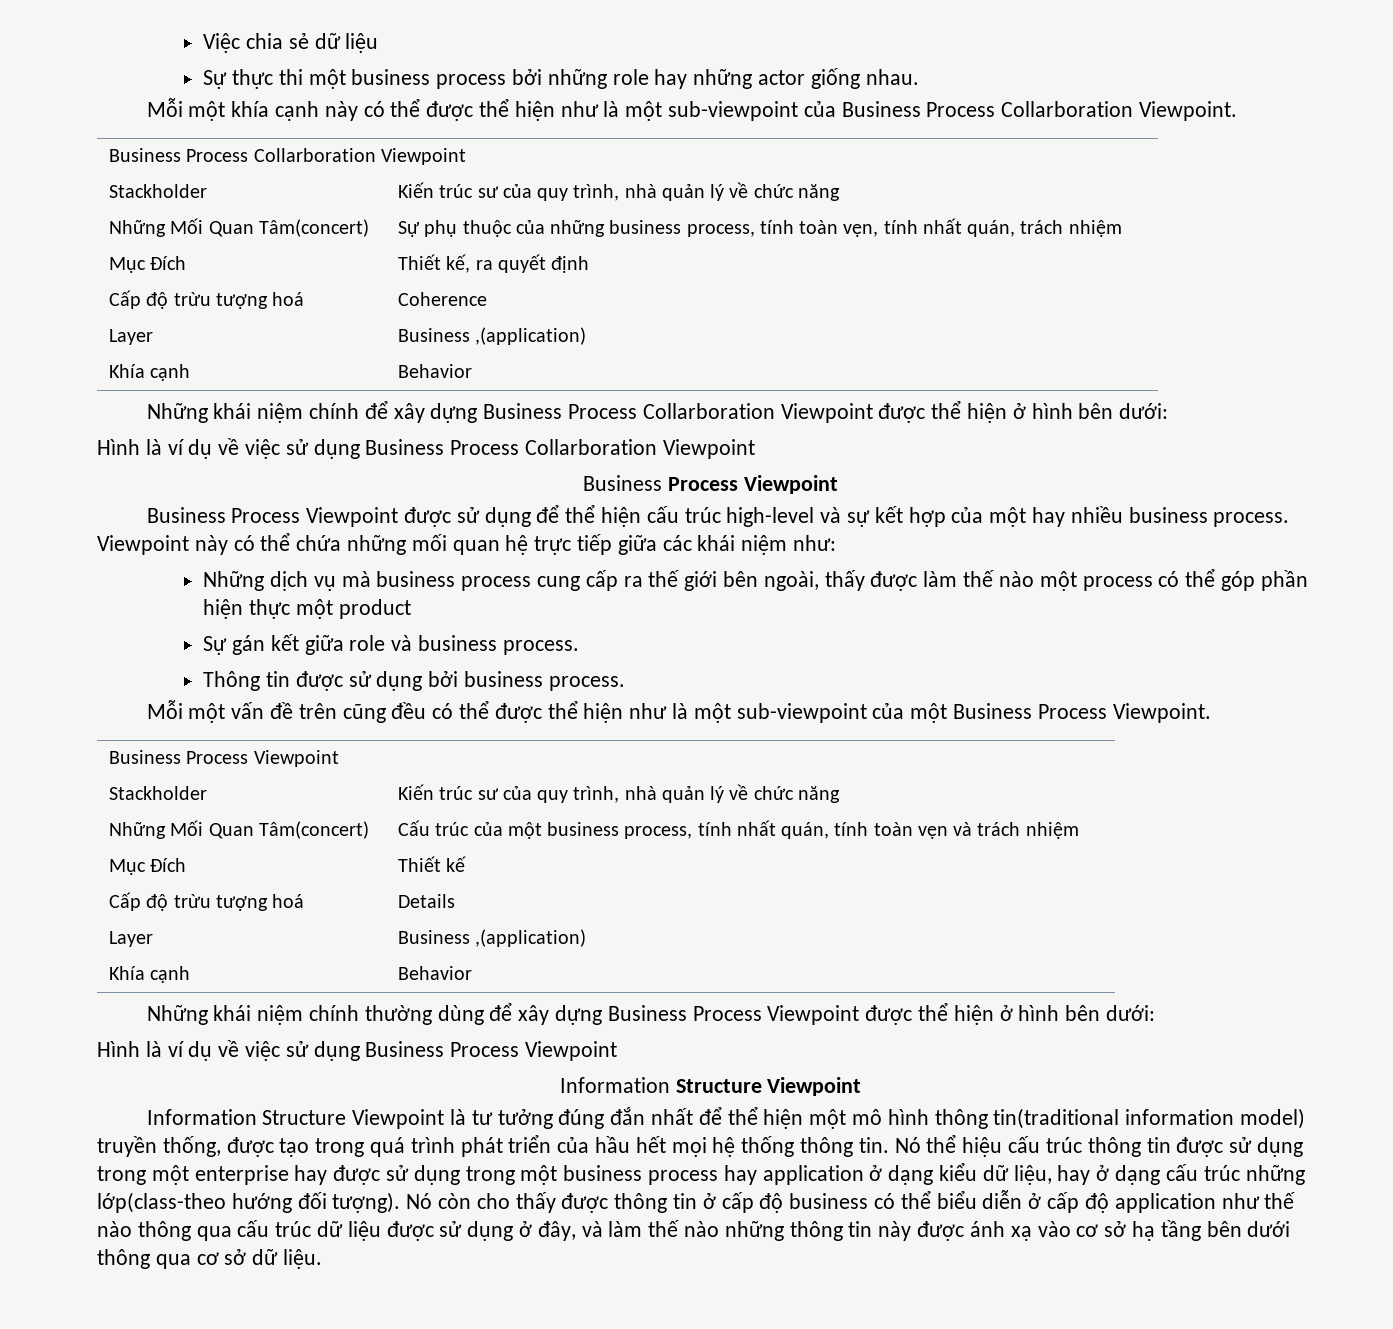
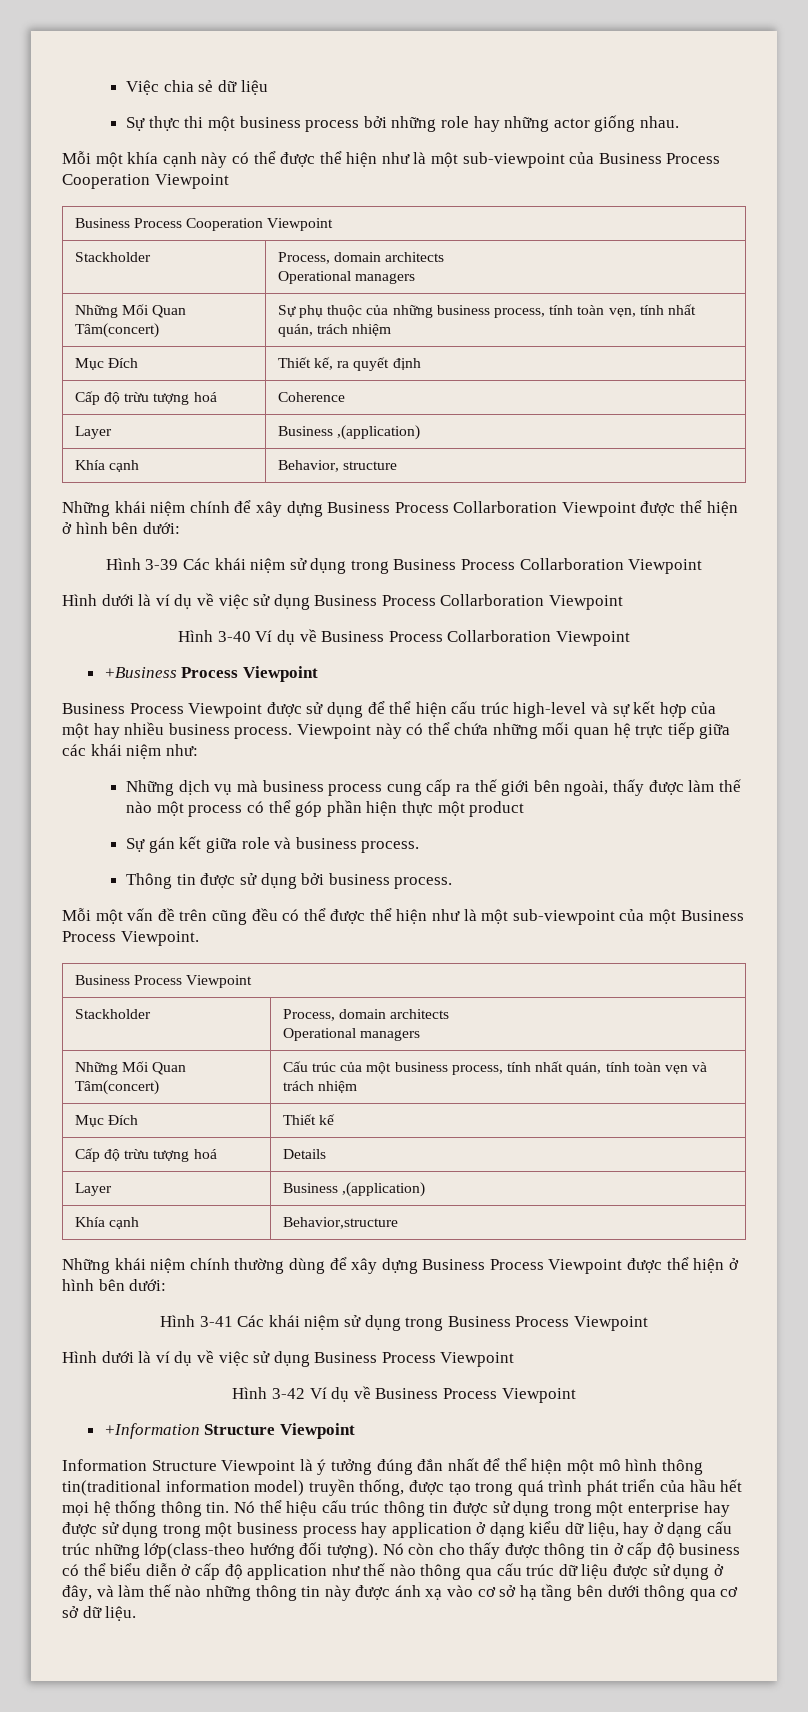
[1001,101,1238,121] [109,148,466,165] [109,184,208,198] [398,182,840,201] Collarboration Viewpoint. // Business Process Collarboration Viewpoint // Stackholder | Kiến trúc sư của quy trình, nhà quản lý về chức năng -> [62,174,229,189] [74,218,334,231] [74,252,151,262] [277,252,445,264] [277,271,416,284] Cooperation Viewpoint // Business Process Cooperation Viewpoint // Stackholder | Process, domain architects // Operational managers
[398,364,473,378] Behavior -> [277,460,398,472] Behavior, structure
[97,439,140,455] // Hình -> [105,558,703,574] [62,594,134,606] // Hình 3-39 Các khái niệm sử dụng trong Business Process Collarboration Viewpoint // Hình dưới
[583,475,663,491] Business -> [178,629,630,646] [103,667,177,678] Hình 3-40 Ví dụ về Business Process Collarboration Viewpoint // +Business
[398,784,840,803] Kiến trúc sư của quy trình, nhà quản lý về chức năng -> [282,1009,450,1021] [282,1028,421,1041] Process, domain architects // Operational managers
[398,966,473,980] Behavior -> [282,1217,398,1229] Behavior,structure
[97,1041,140,1057] // Hình -> [160,1315,648,1331] [62,1351,134,1363] // Hình 3-41 Các khái niệm sử dụng trong Business Process Viewpoint // Hình dưới
[559,1077,670,1093] Information -> [232,1386,576,1403] [103,1423,200,1439] Hình 3-42 Ví dụ về Business Process Viewpoint // +Information
[471,1110,493,1125] tư -> [317,1459,327,1475] ý

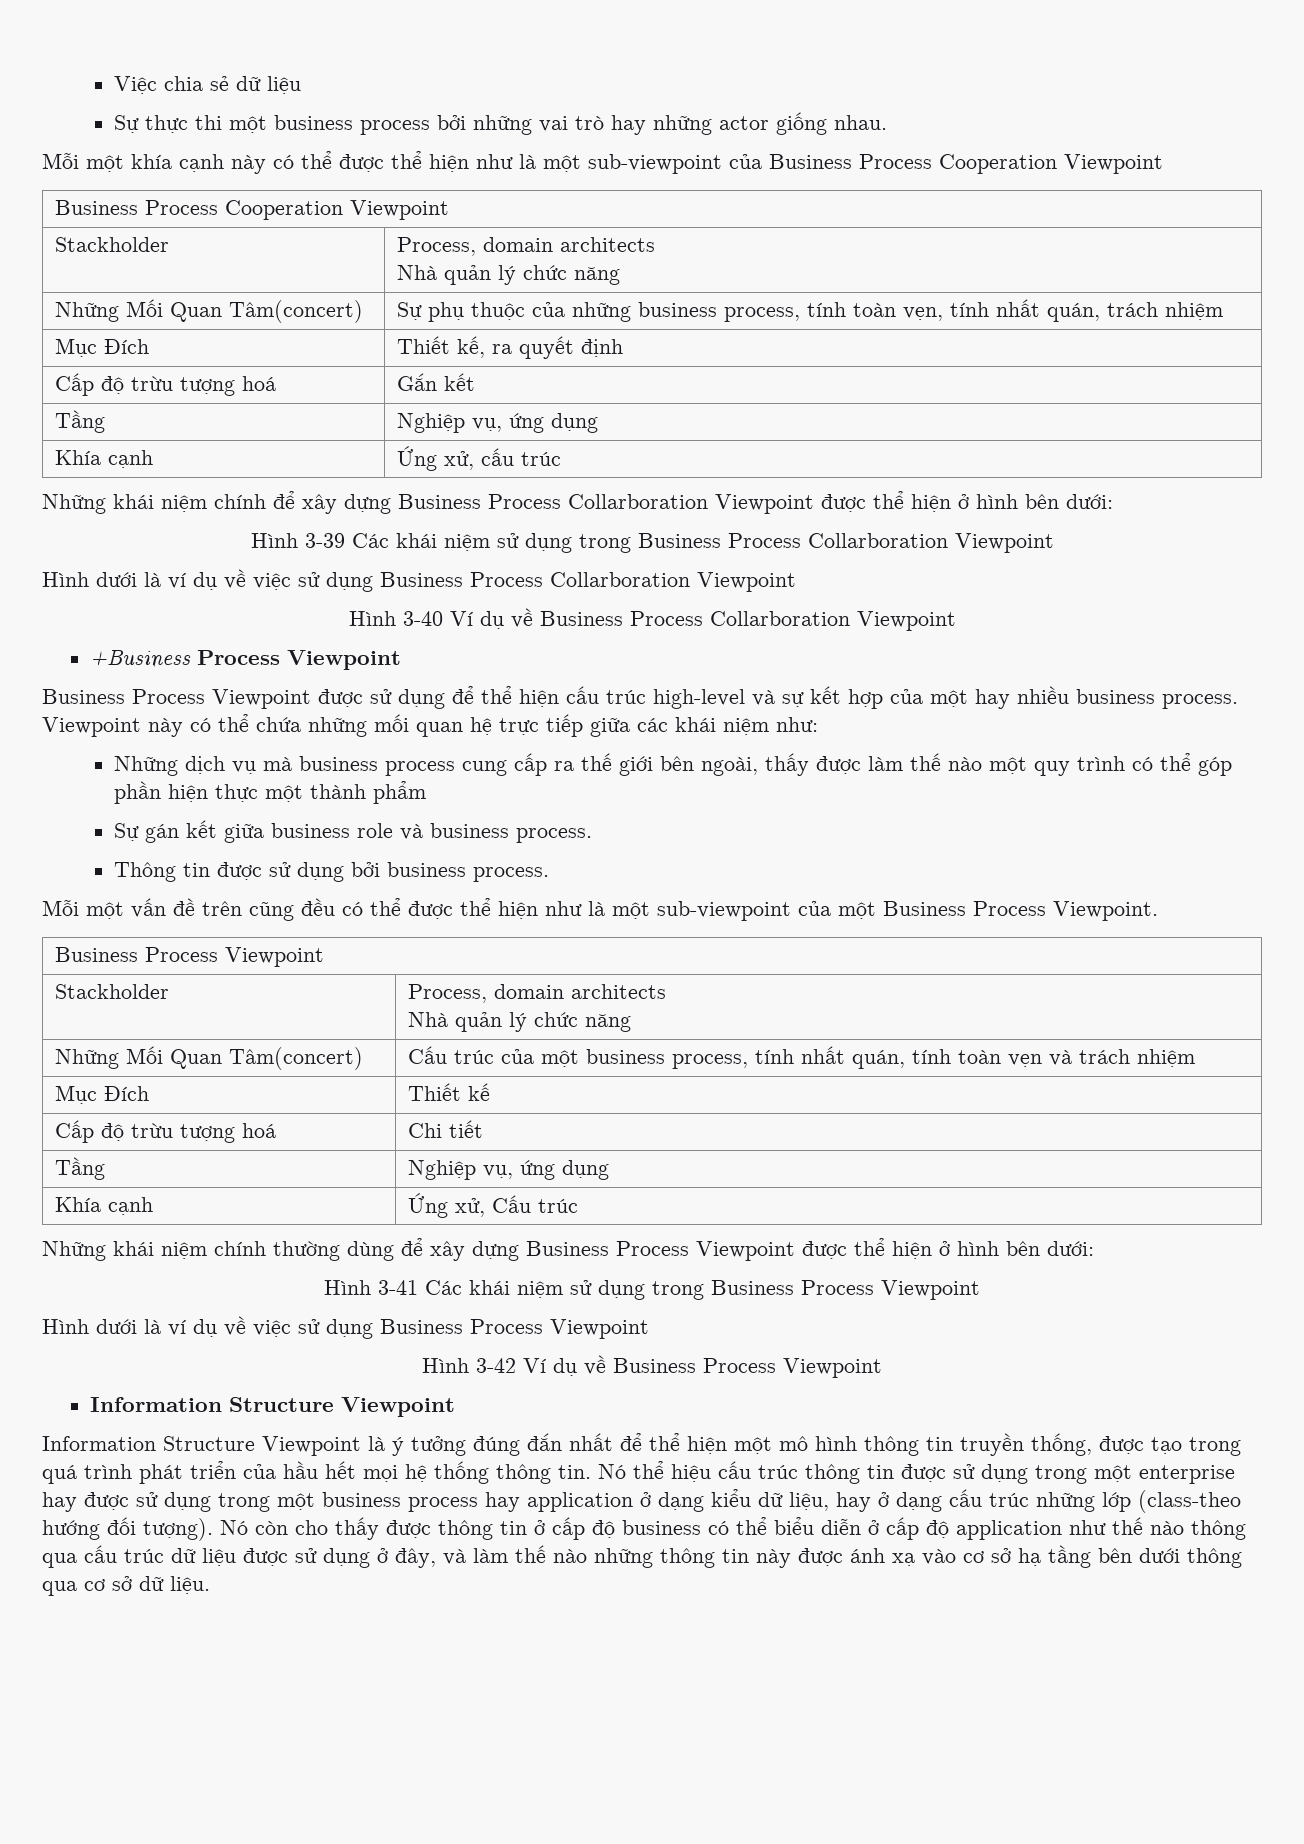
[441,116,470,128] role -> [539,116,605,132] vai trò
[277,271,416,284] Operational managers -> [396,265,620,285] Nhà quản lý chức năng
[277,392,345,402] [74,426,112,439] [277,425,421,440] [74,460,140,472] [277,460,398,472] Coherence // Layer | Business ,(application) // Khía cạnh | Behavior, structure -> [396,373,475,391] [54,410,105,433] [396,413,598,433] [54,450,153,468] [396,446,561,471] Gắn kết // Tầng | Nghiệp vụ, ứng dụng // Khía cạnh | Ứng xử, cấu trúc
[188,805,243,817] process -> [1034,756,1126,776] quy trình
[469,801,525,817] product -> [310,781,427,804] thành phẩm
(238, 845) none -> [271,823,351,838] business
[282,1028,421,1041] Operational managers -> [407,1012,631,1032] Nhà quản lý chức năng
[282,1149,326,1159] [74,1183,112,1196] [282,1182,426,1197] [74,1217,140,1229] [282,1217,398,1229] Details // Layer | Business ,(application) // Khía cạnh | Behavior,structure -> [407,1120,483,1138] [54,1157,105,1180] [407,1160,609,1180] [54,1197,153,1215] [407,1193,578,1218] Chi tiết // Tầng | Nghiệp vụ, ứng dụng // Khía cạnh | Ứng xử, Cấu trúc
[103,1423,200,1439] +Information -> [89,1397,222,1412] Information
[62,1480,305,1496] tin(traditional information model) -> [926,1437,953,1451] tin
[144,1543,246,1559] lớp(class-theo -> [1102,1490,1241,1513] lớp (class-theo

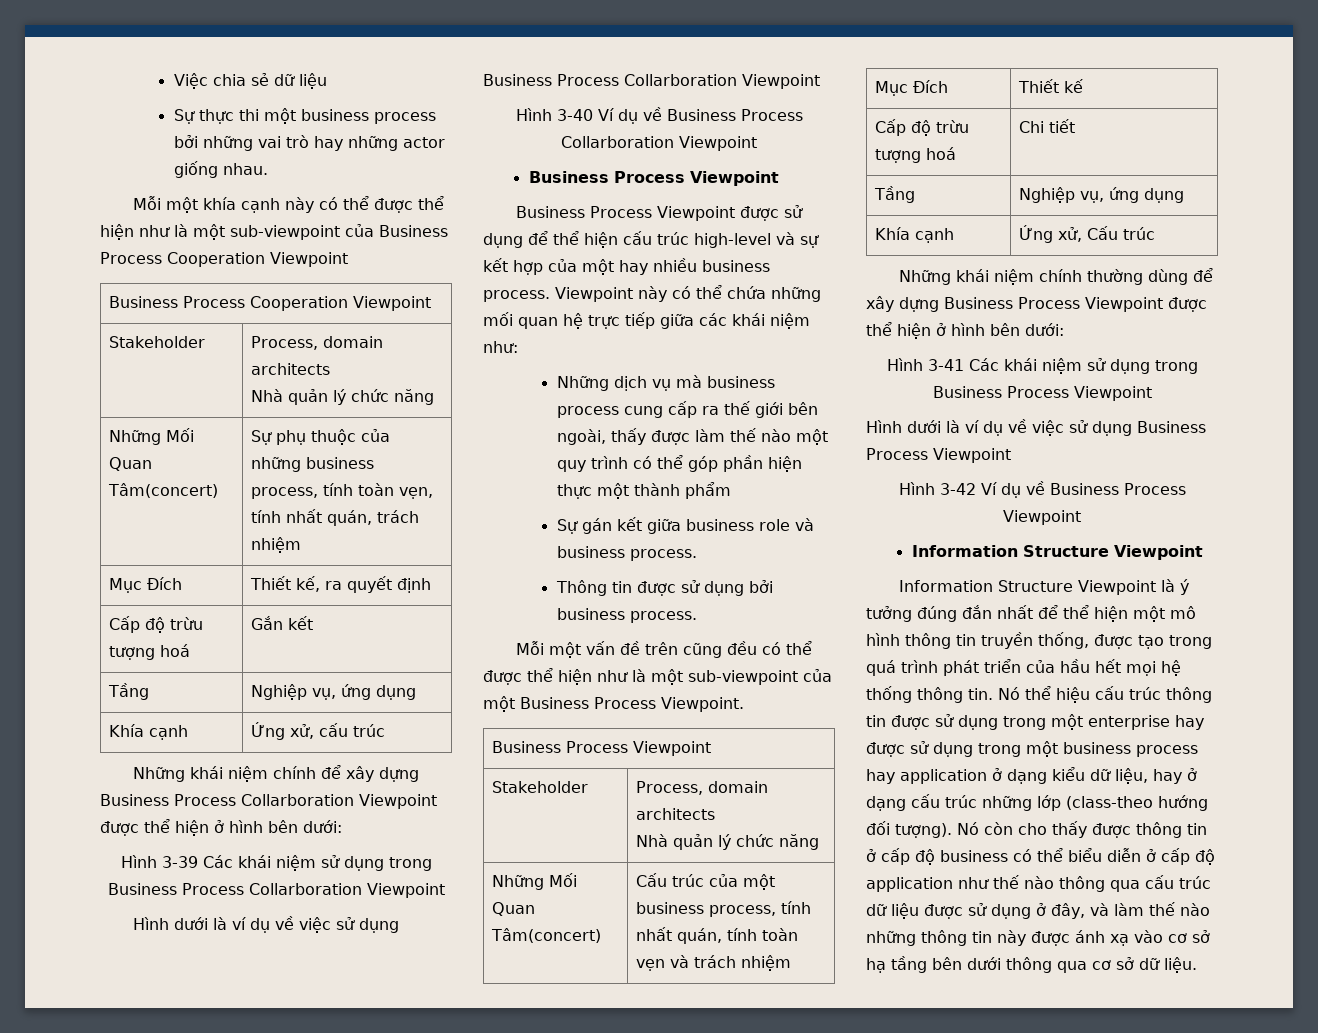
[54,237,169,252] Stackholder -> [108,336,205,348] Stakeholder
[89,650,191,668] +Business -> [528,171,609,183] Business
[54,984,169,999] Stackholder -> [491,781,588,793] Stakeholder

